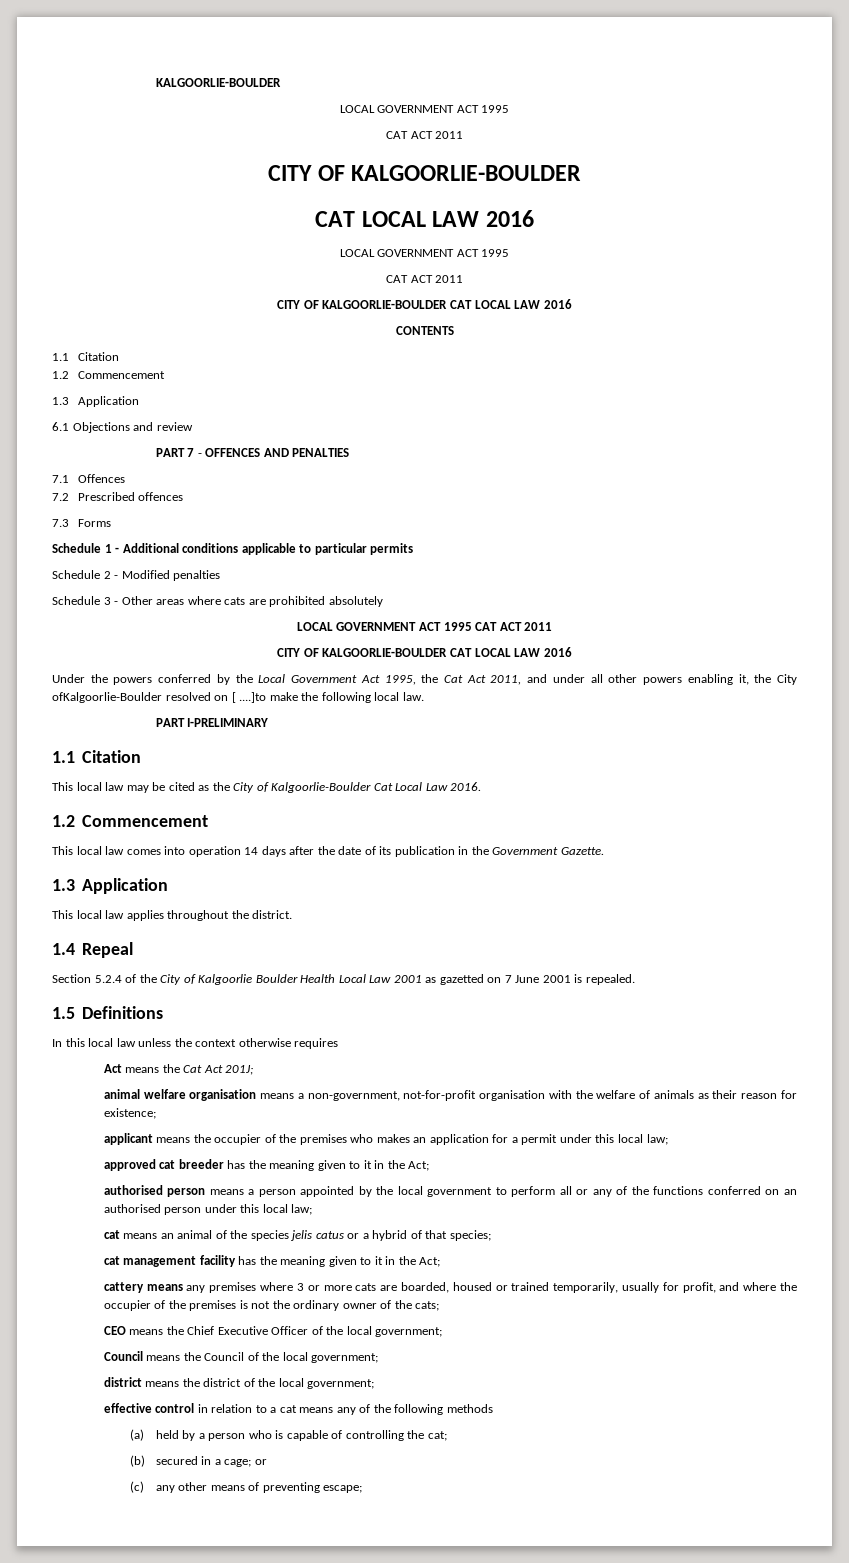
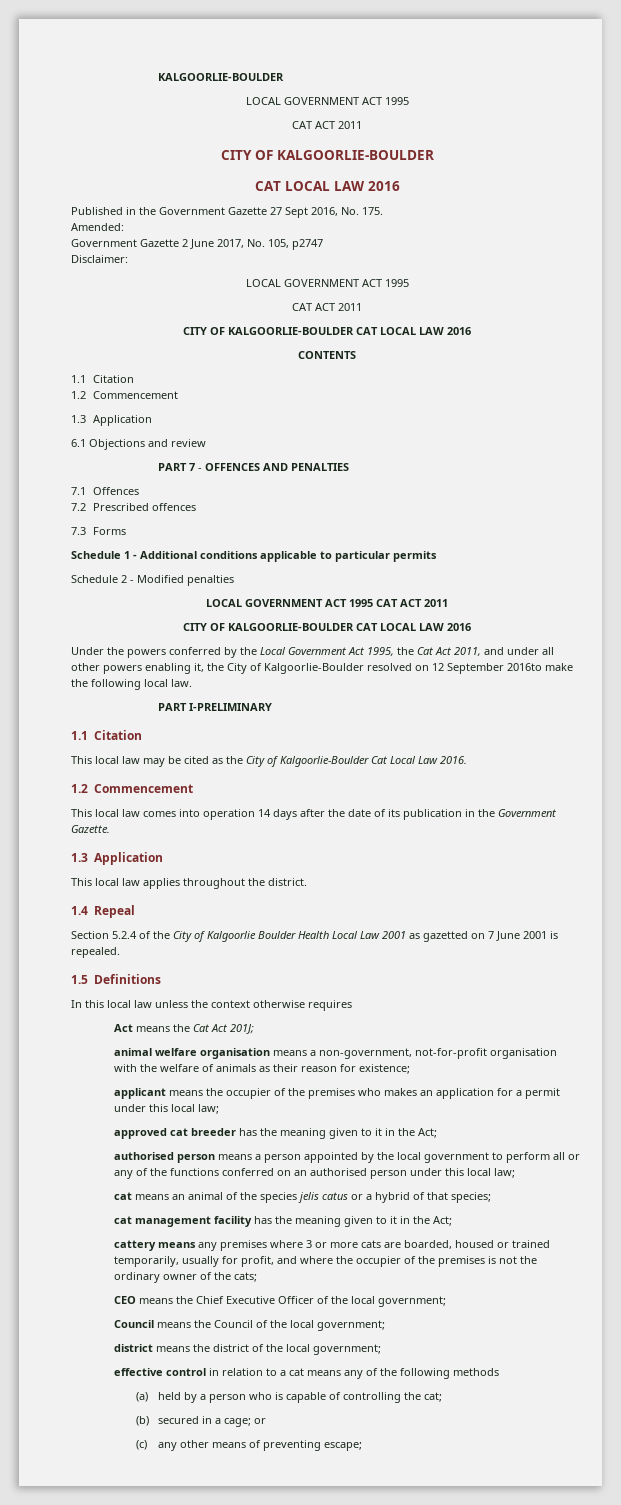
(534, 218) none -> [71,207,383,218] [71,223,124,231] [71,239,323,250] [71,255,128,263] // Published in the Government Gazette 27 Sept 2016, No. 175. // Amended: // Government Gazette 2 June 2017, No. 105, p2747 // Disclaimer:
[52,596,383,607] // Schedule 3 - Other areas where cats are prohibited absolutely -> (234, 580) none
[52,692,267,703] ofKalgoorlie-Boulder resolved on [ ....]to -> [250,663,542,674] of Kalgoorlie-Boulder resolved on 12 September 2016to

